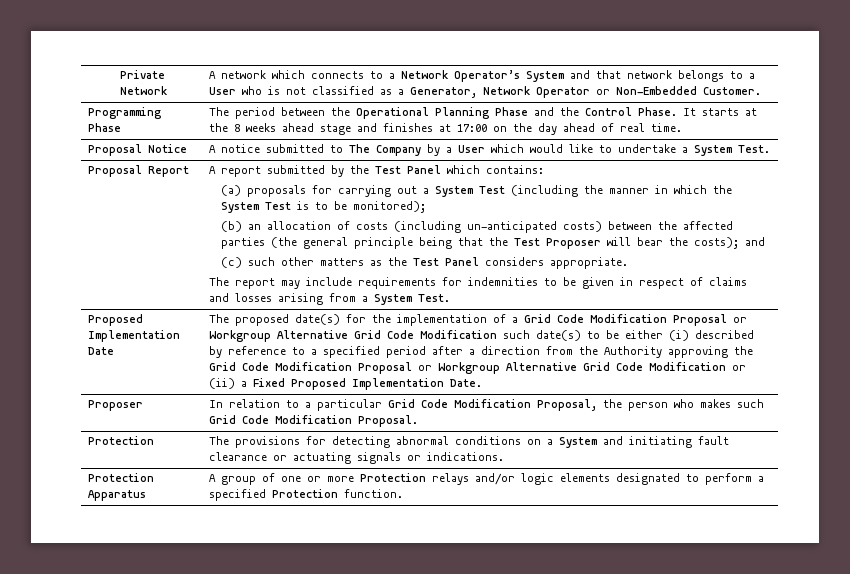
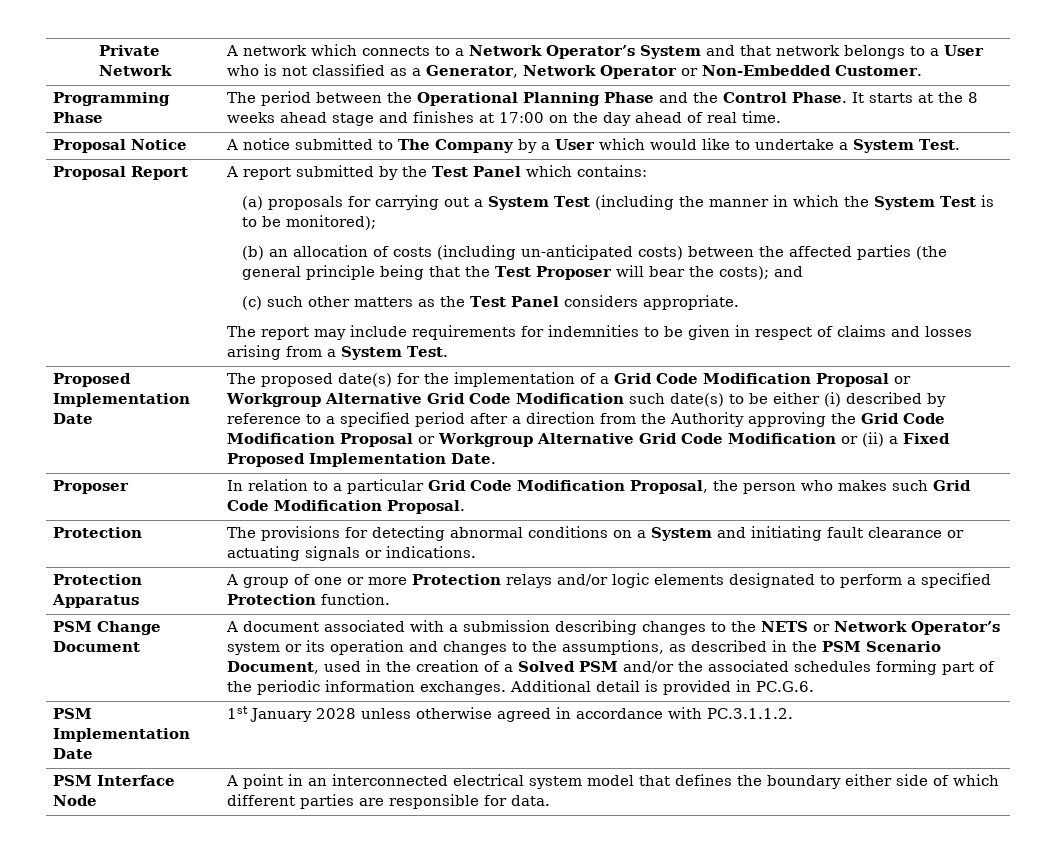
(404, 493) none -> [52,621,161,635] [52,641,140,652] [225,620,1000,635] [226,640,941,655] [226,660,995,675] [226,680,814,695] [52,708,92,719] [52,728,190,742] [52,748,93,759] [226,706,793,722] [52,775,175,786] [52,795,97,806] [225,774,999,789] [226,794,550,809] // PSM Change Document | A document associated with a submission describing changes to the NETS or Network Operator’s system or its operation and changes to the assumptions, as described in the PSM Scenario Document, used in the creation of a Solved PSM and/or the associated schedules forming part of the periodic information exchanges. Additional detail is provided in PC.G.6. // PSM Implementation Date | 1st January 2028 unless otherwise agreed in accordance with PC.3.1.1.2. // PSM Interface Node | A point in an interconnected electrical system model that defines the boundary either side of which different parties are responsible for data.

